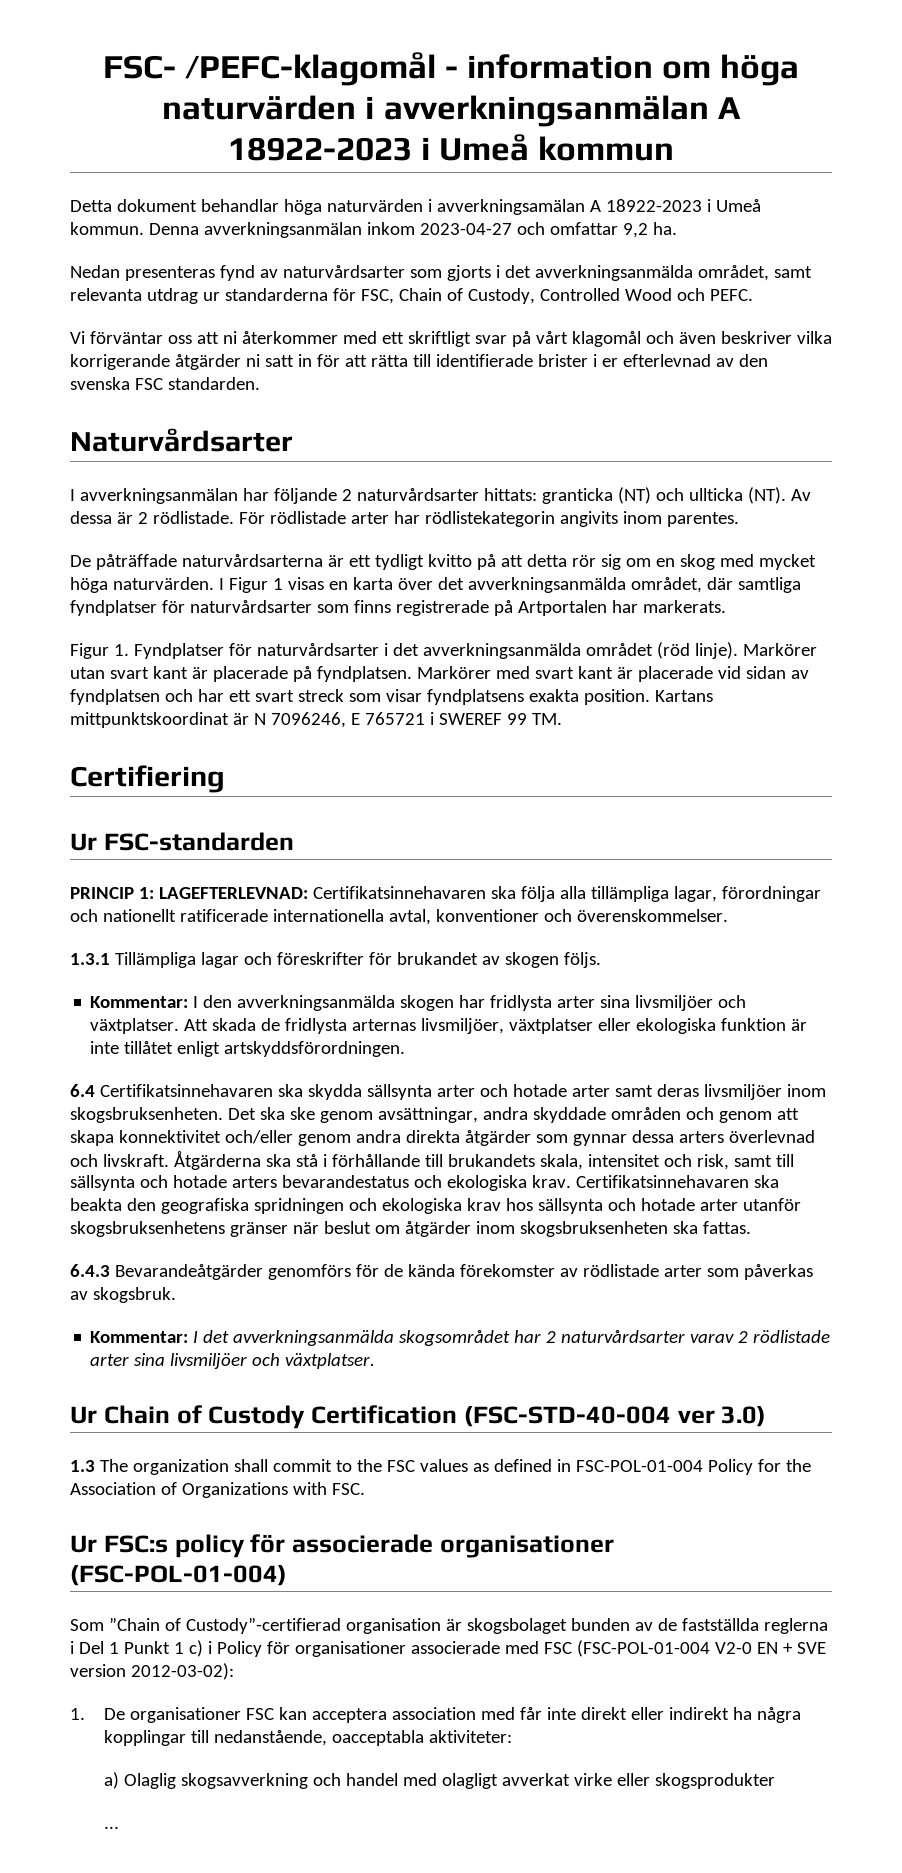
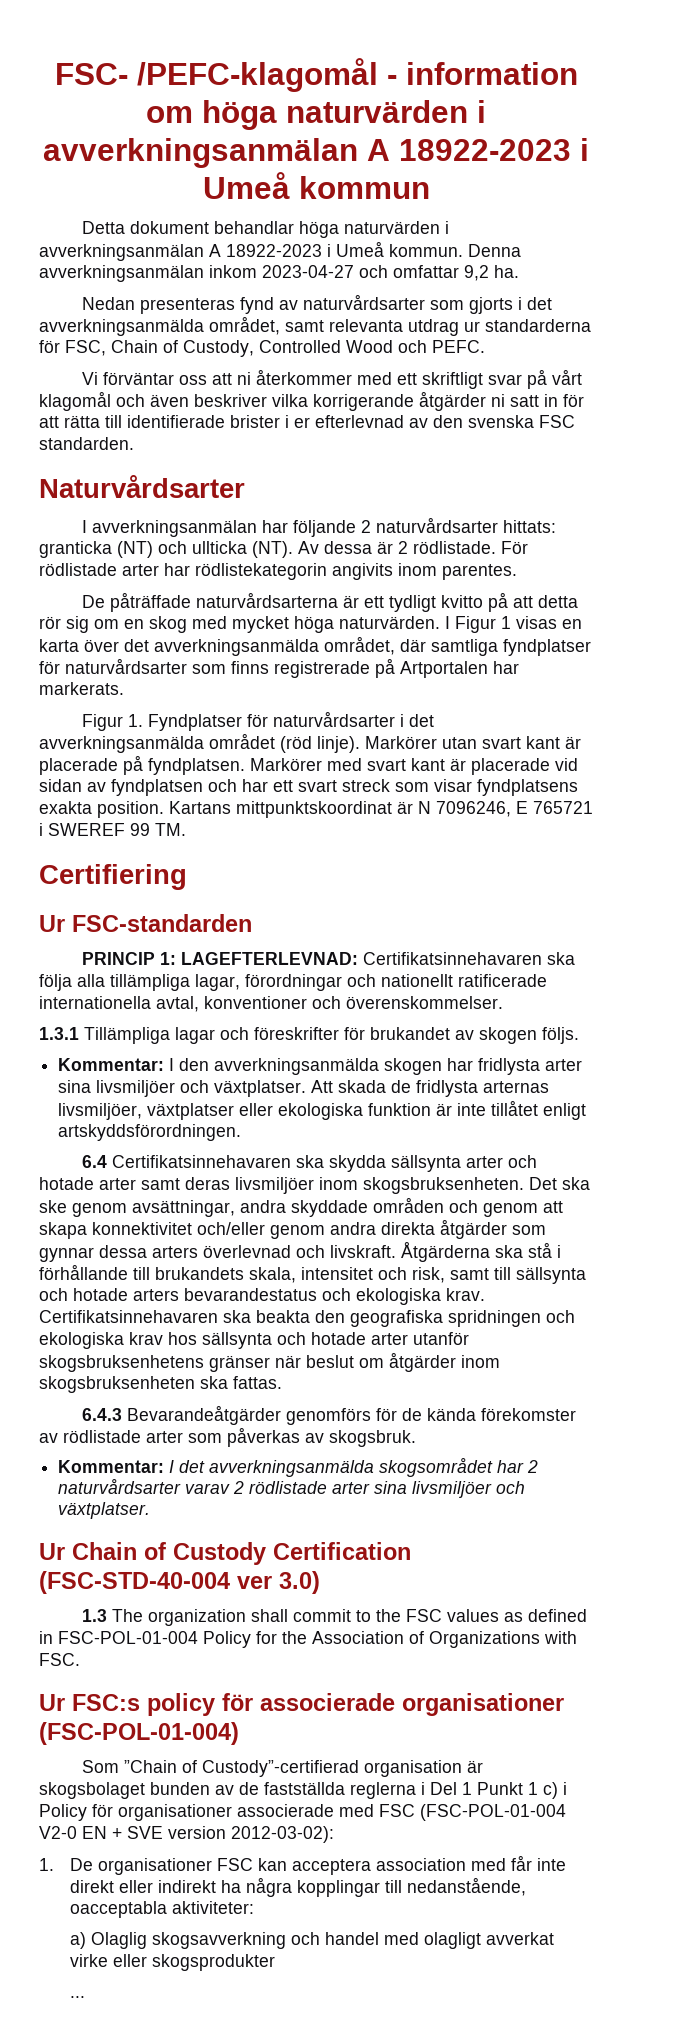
[436,199,585,215] avverkningsamälan -> [39,244,204,261] avverkningsanmälan

